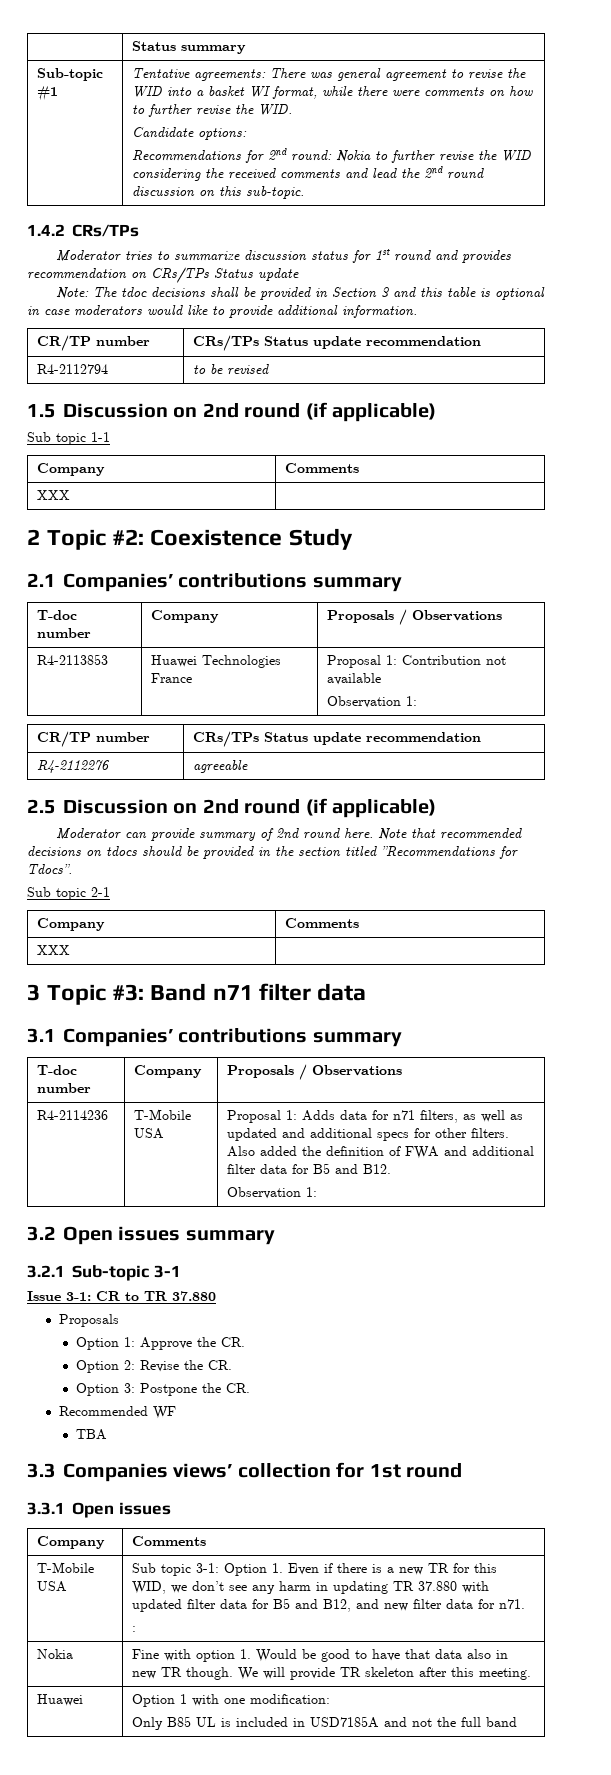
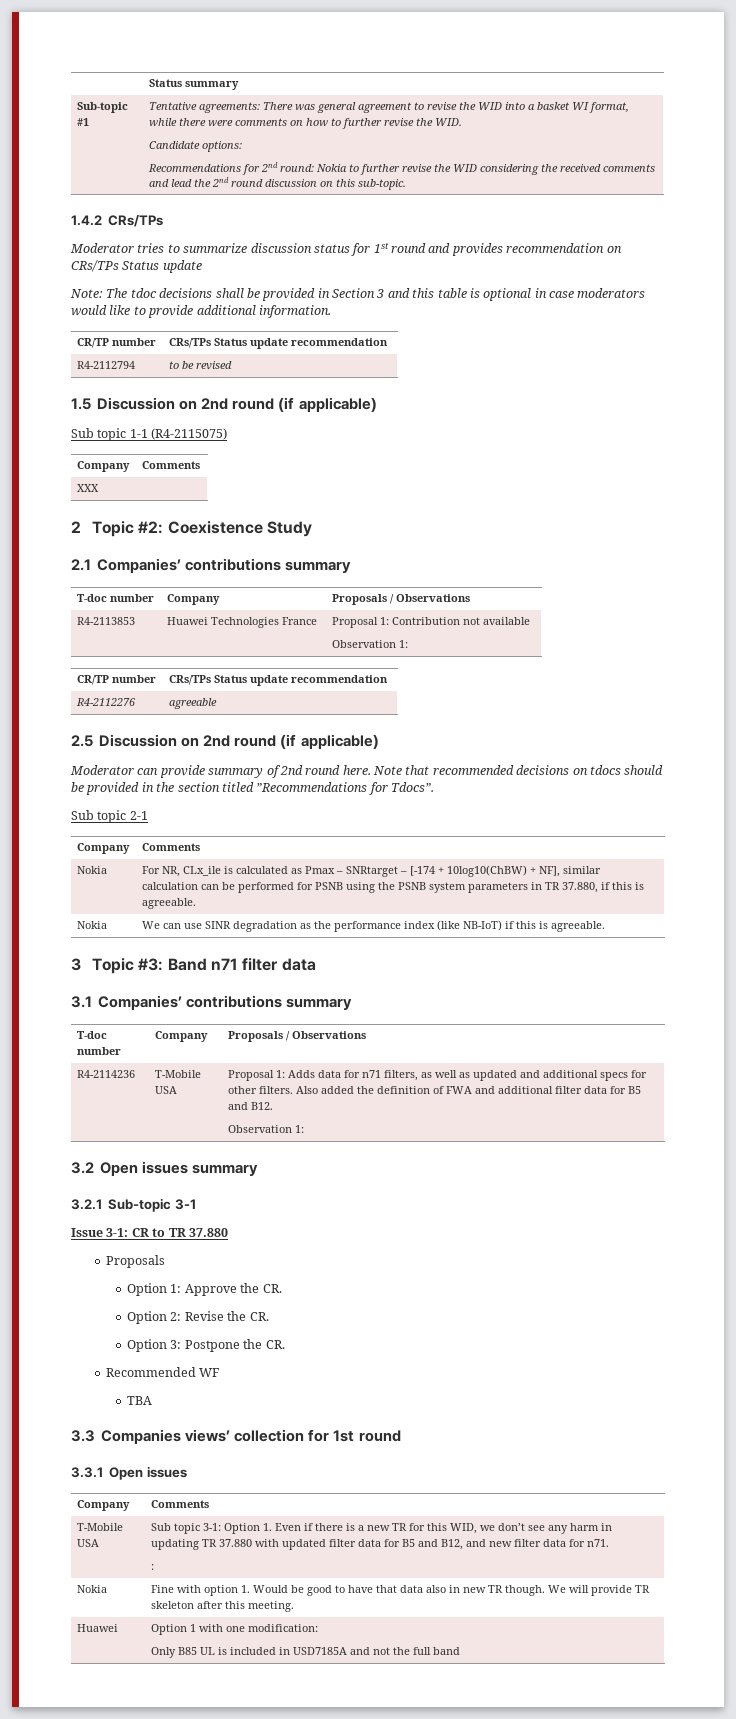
(110, 437) none -> [151,428,228,440] (R4-2115075)
[37,945,71,955] XXX | -> [77,866,108,874] [142,865,602,877] [142,882,645,893] [142,898,197,909] [77,921,108,929] [142,920,606,932] Nokia | For NR, CLx_ile is calculated as Pmax – SNRtarget – [-174 + 10log10(ChBW) + NF], similar calculation can be performed for PSNB using the PSNB system parameters in TR 37.880, if this is agreeable. // Nokia | We can use SINR degradation as the performance index (like NB-IoT) if this is agreeable.

